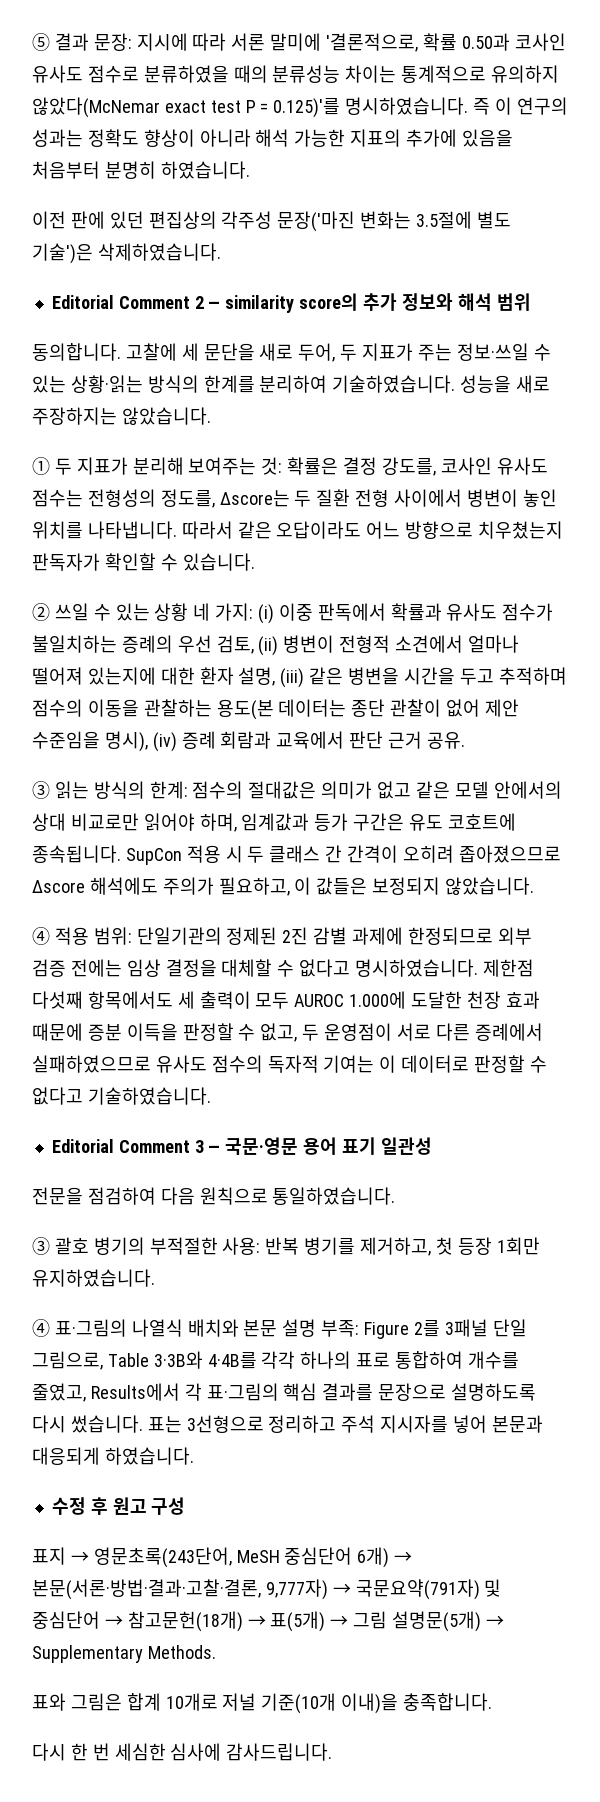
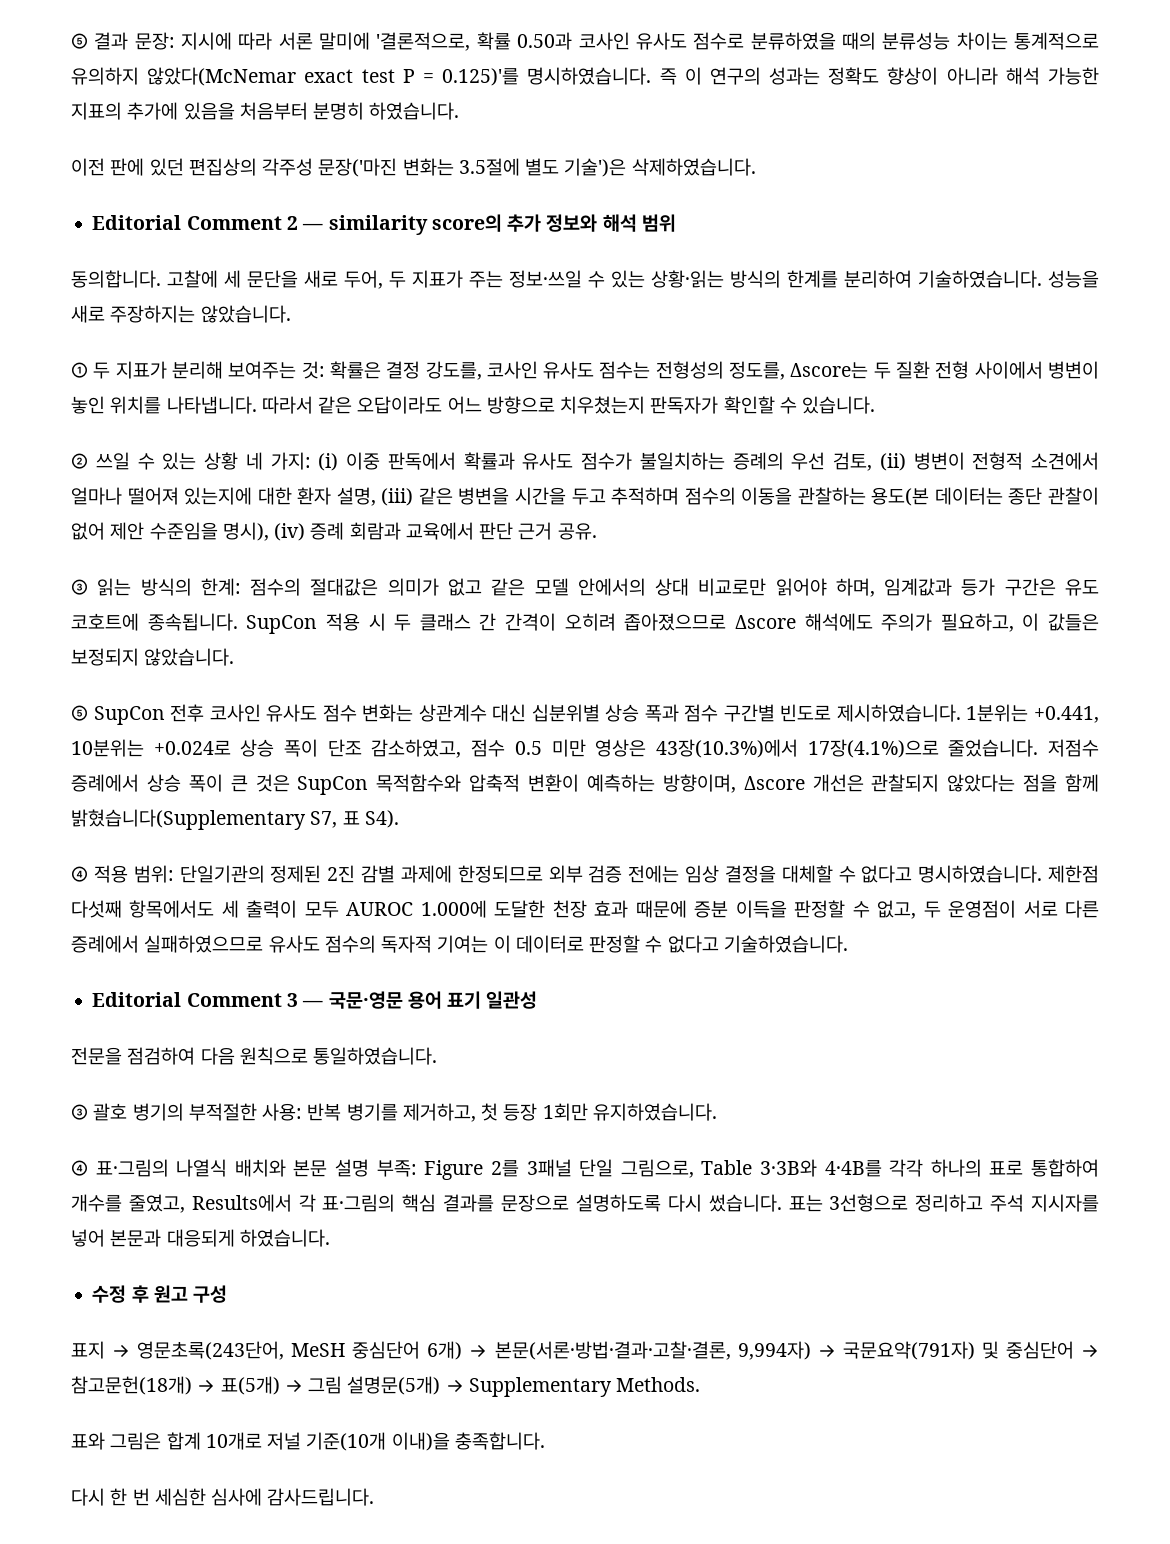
(535, 886) none -> [71,704,1099,725] [71,739,1099,758] [71,774,1099,795] [71,809,399,830] // ⑤ SupCon 전후 코사인 유사도 점수 변화는 상관계수 대신 십분위별 상승 폭과 점수 구간별 빈도로 제시하였습니다. 1분위는 +0.441, 10분위는 +0.024로 상승 폭이 단조 감소하였고, 점수 0.5 미만 영상은 43장(10.3%)에서 17장(4.1%)으로 줄었습니다. 저점수 증례에서 상승 폭이 큰 것은 SupCon 목적함수와 압축적 변환이 예측하는 방향이며, Δscore 개선은 관찰되지 않았다는 점을 함께 밝혔습니다(Supplementary S7, 표 S4).
[265,1579,328,1600] 9,777자) -> [737,1341,811,1360] 9,994자)

